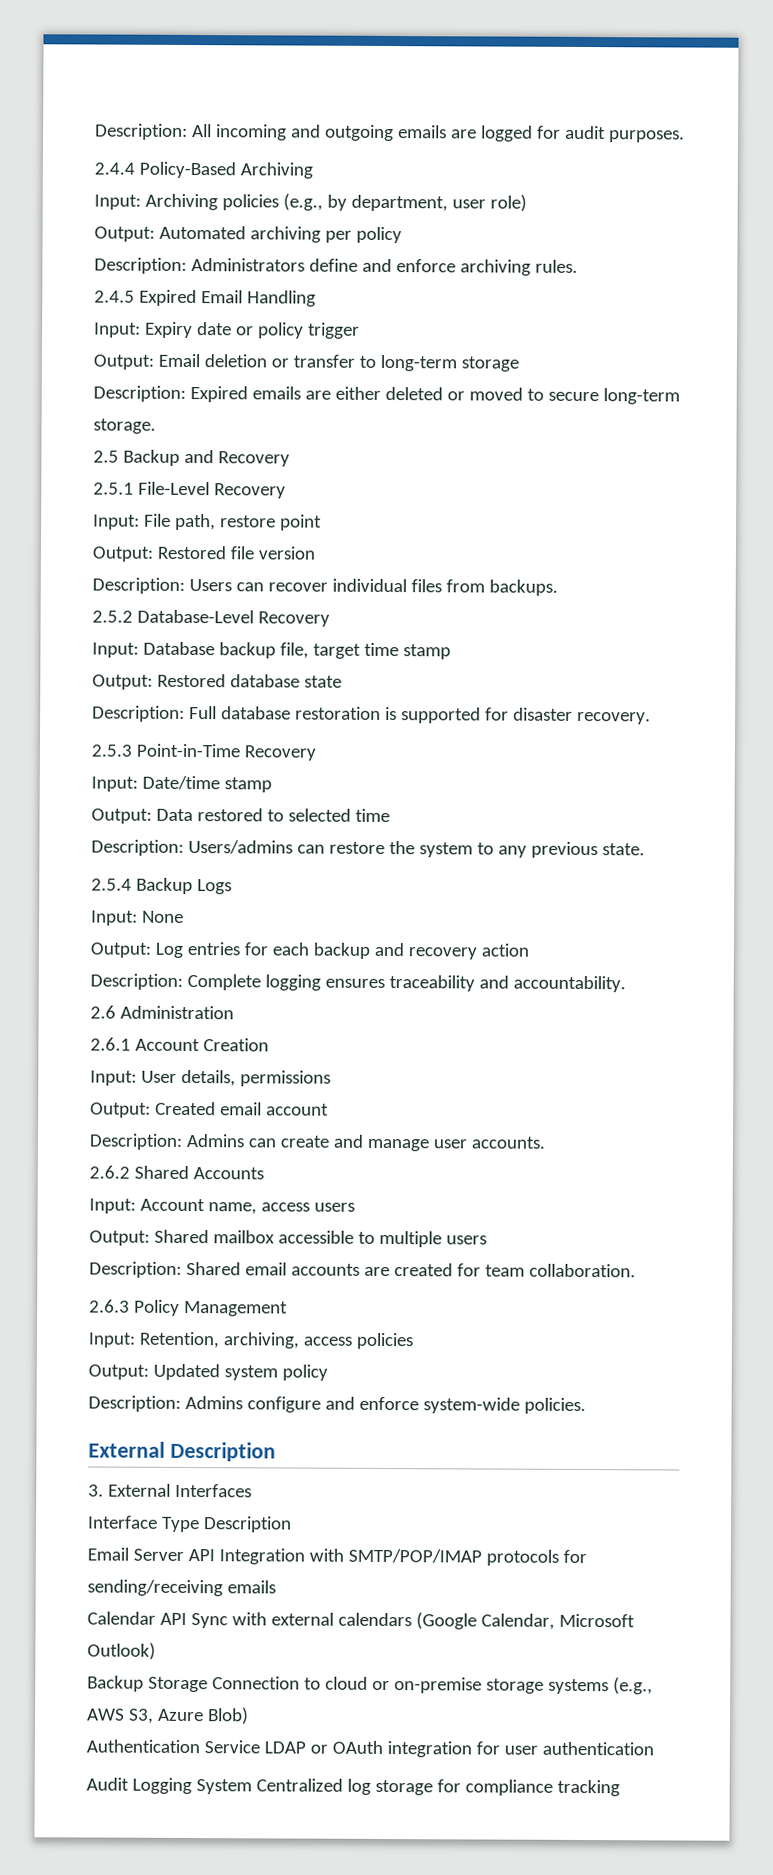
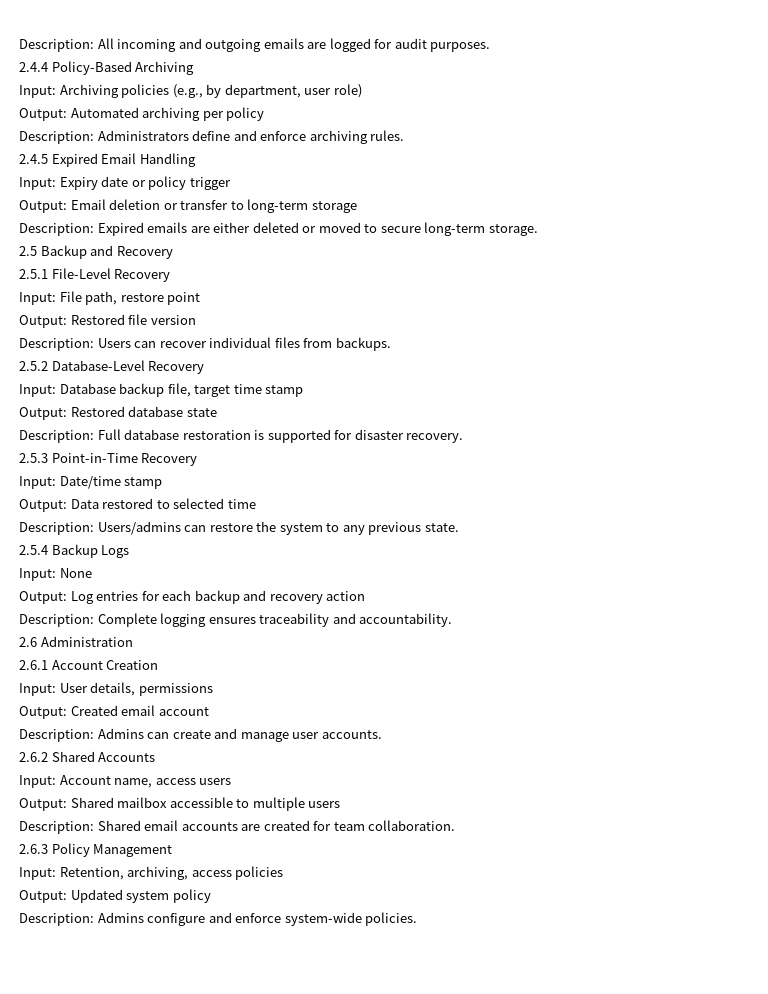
[88,1441,276,1462] [88,1483,252,1498] [88,1515,292,1533] [87,1547,587,1566] [87,1579,276,1597] [87,1611,635,1630] [87,1642,156,1660] [87,1675,653,1695] [87,1707,249,1725] [86,1739,654,1758] [86,1777,620,1797] // External Description // 3. External Interfaces // Interface Type Description // Email Server API Integration with SMTP/POP/IMAP protocols for sending/receiving emails // Calendar API Sync with external calendars (Google Calendar, Microsoft Outlook) // Backup Storage Connection to cloud or on-premise storage systems (e.g., AWS S3, Azure Blob) // Authentication Service LDAP or OAuth integration for user authentication // Audit Logging System Centralized log storage for compliance tracking -> (418, 919) none

